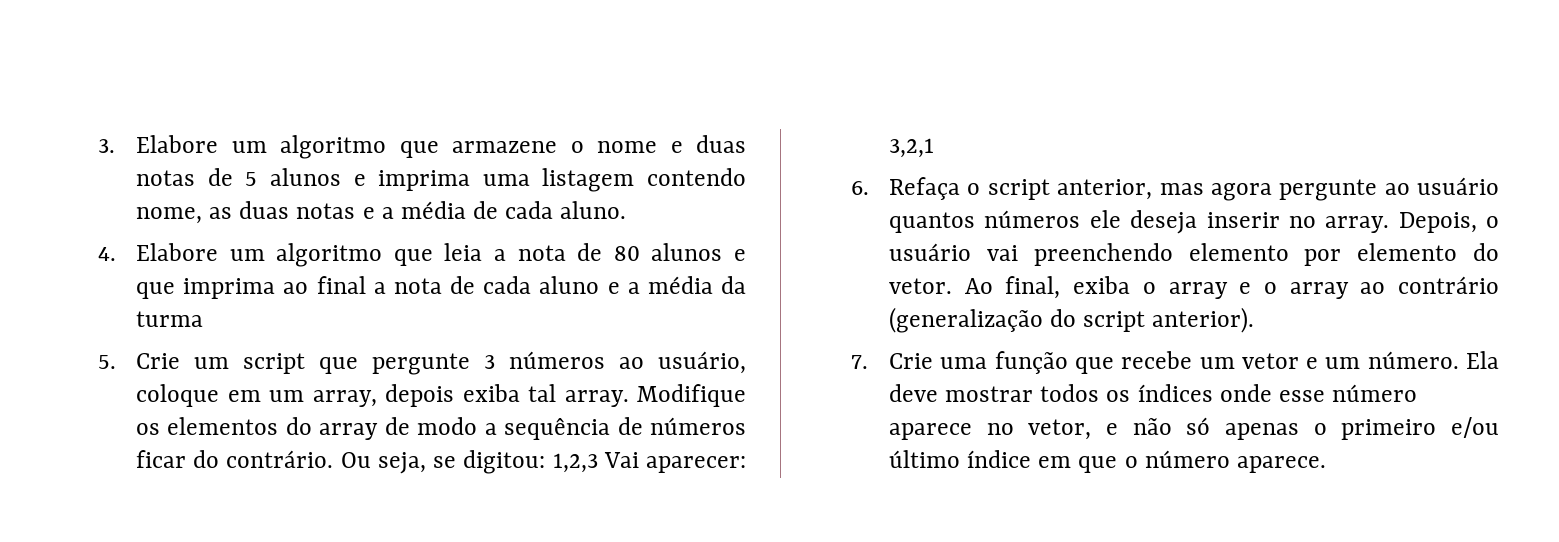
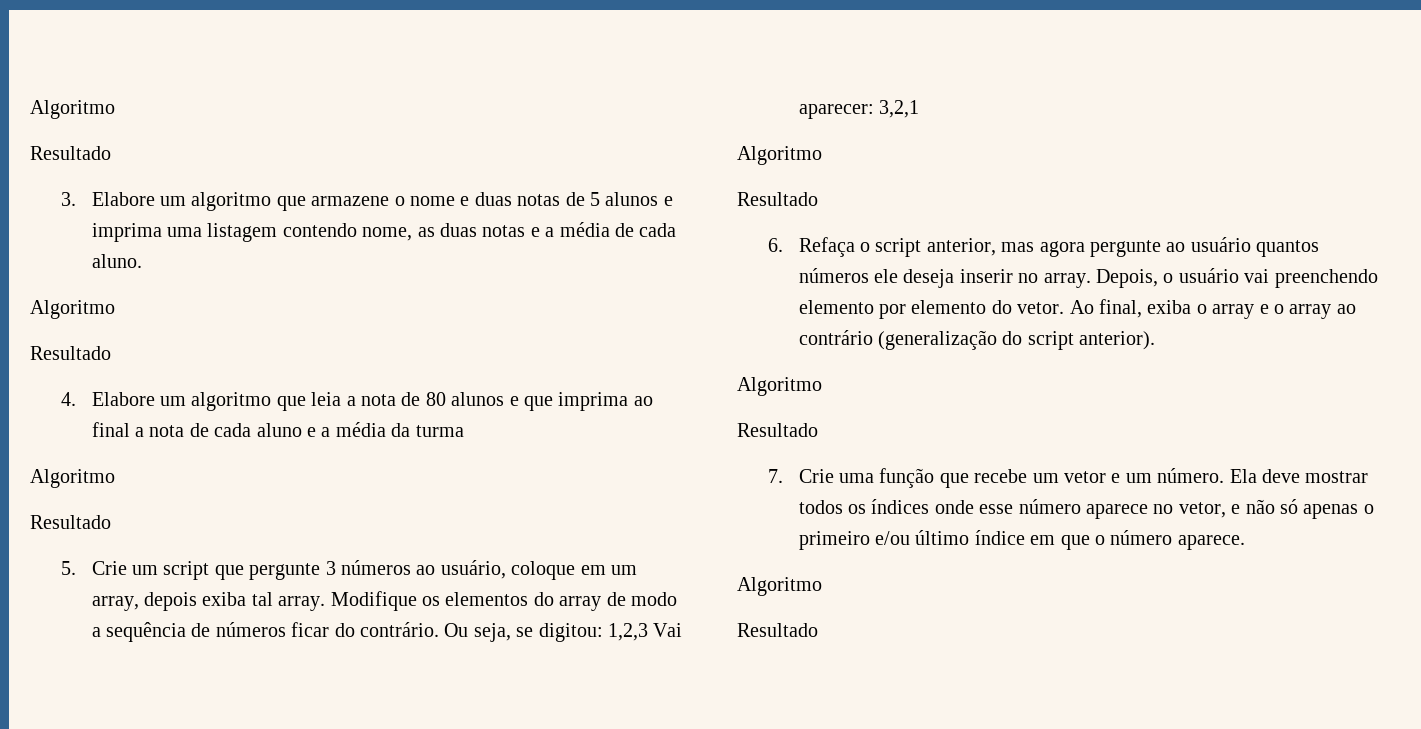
(98, 146) none -> [30,100,115,119] [30,146,111,160] Algoritmo // Resultado //
(627, 210) none -> [30,300,115,319] [30,346,111,360] // Algoritmo // Resultado
(204, 319) none -> [30,469,115,488] [30,515,111,529] // Algoritmo // Resultado
(935, 148) none -> [737,146,822,165] [737,192,818,206] // Algoritmo // Resultado
(1255, 320) none -> [737,377,822,396] [737,423,818,437] // Algoritmo // Resultado
(1326, 464) none -> [737,577,822,596] [737,623,818,637] // Algoritmo // Resultado

